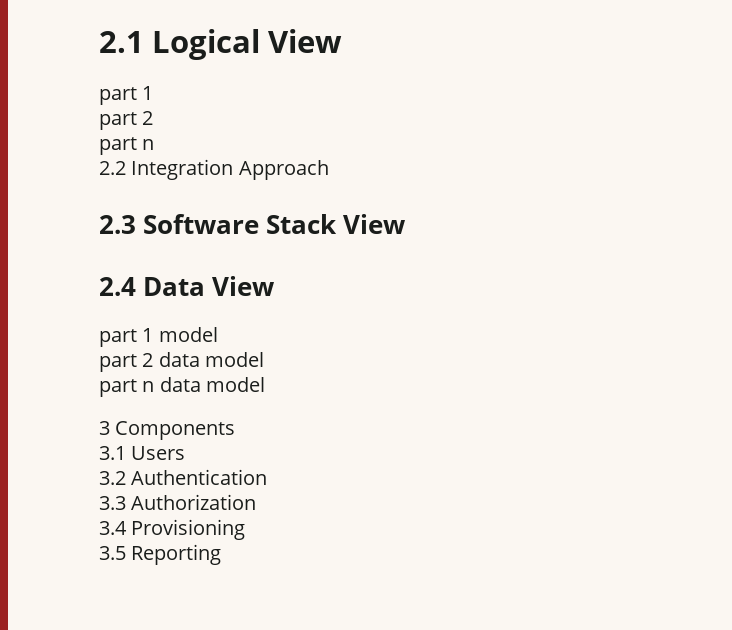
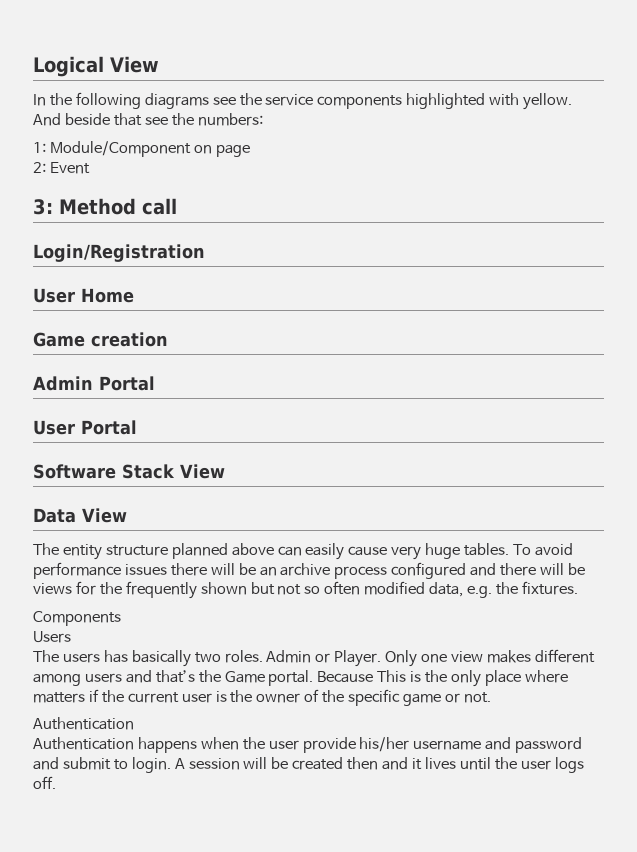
[99,31,144,53] 2.1 -> (33, 66) none
[99,86,154,105] [99,111,154,130] [99,137,155,155] [99,159,329,180] [99,215,136,234] part 1 // part 2 // part n // 2.2 Integration Approach // 2.3 -> [33,92,573,110] [33,113,263,126] [33,141,250,157] [33,162,90,174] [33,198,177,215] [33,244,205,262] [33,288,134,303] [33,332,168,347] [33,376,155,391] [33,420,137,435] In the following diagrams see the service components highlighted with yellow. And beside that see the numbers: // 1: Module/Component on page // 2: Event // 3: Method call // Login/Registration // User Home // Game creation // Admin Portal // User Portal //
[99,277,136,296] 2.4 -> (225, 471) none
[99,327,218,347] [99,352,264,372] [99,377,265,397] [99,421,110,435] part 1 model // part 2 data model // part n data model // 3 -> [33,543,573,560] [33,562,585,579] [33,581,578,599] The entity structure planned above can easily cause very huge tables. To avoid performance issues there will be an archive process configured and there will be views for the frequently shown but not so often modified data, e.g. the fixtures. //
[99,446,126,460] 3.1 -> (121, 618) none
[99,469,268,485] [99,494,257,510] [99,519,246,540] [99,544,222,565] 3.2 Authentication // 3.3 Authorization // 3.4 Provisioning // 3.5 Reporting -> [33,649,595,667] [33,670,568,687] [33,689,491,706] [33,717,134,730] [33,737,583,753] [33,757,584,773] [33,776,56,789] The users has basically two roles. Admin or Player. Only one view makes different among users and that’s the Game portal. Because This is the only place where matters if the current user is the owner of the specific game or not. // Authentication // Authentication happens when the user provide his/her username and password and submit to login. A session will be created then and it lives until the user logs off.

